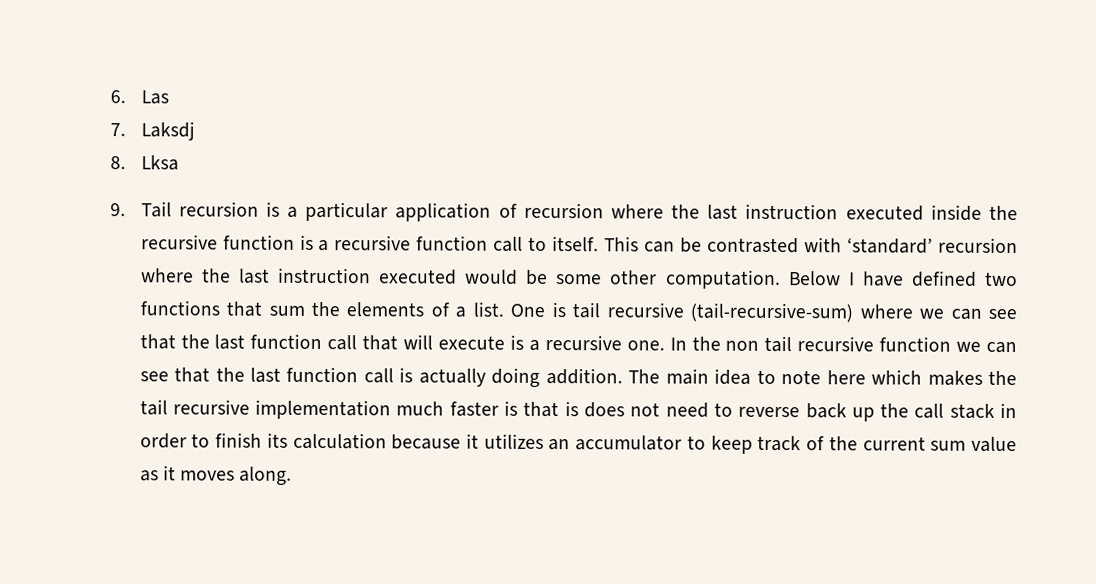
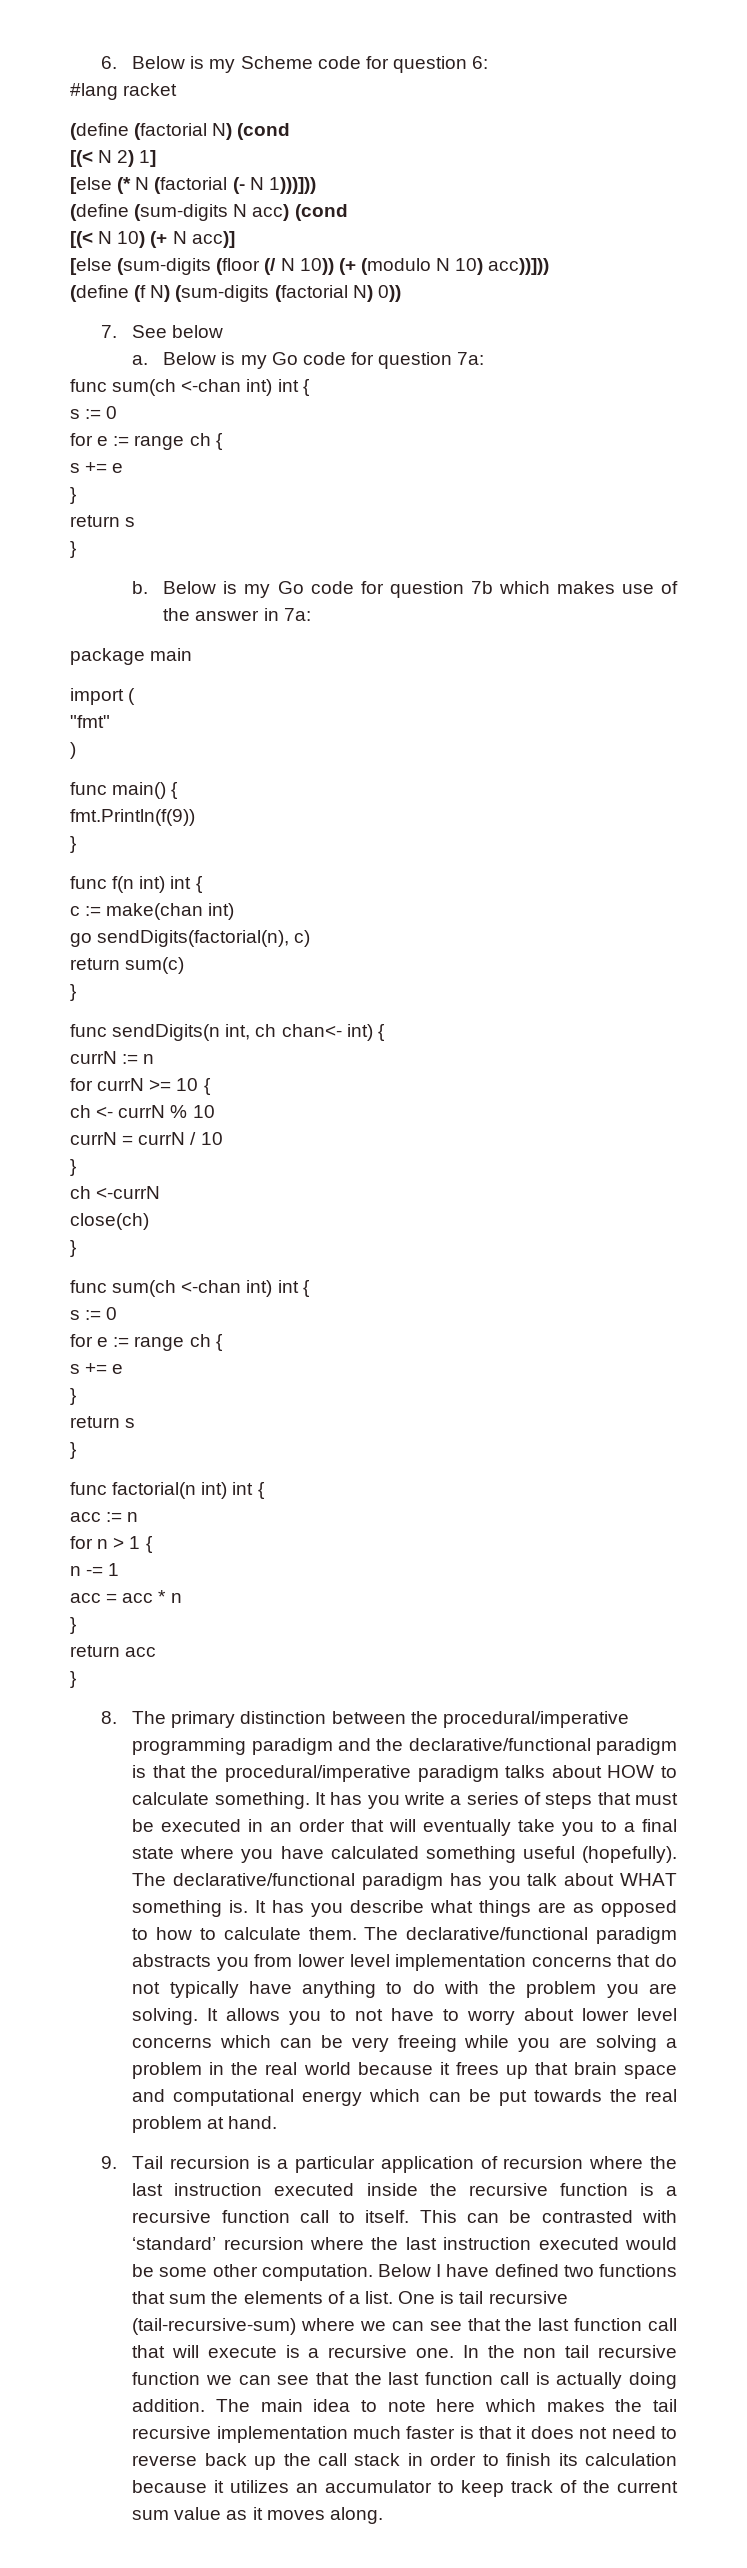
[140,90,169,105] [109,121,195,141] [109,155,179,171] Las // 7. Laksdj // 8. Lksa -> [132,56,489,73] [70,83,178,100] [70,123,291,140] [70,150,157,167] [70,177,316,194] [70,204,348,221] [70,231,235,248] [70,258,550,275] [70,285,401,302] [101,325,224,338] [132,352,485,369] [70,379,310,396] [70,406,118,419] [70,433,223,450] [70,462,124,473] [70,487,76,504] [70,515,136,527] [70,541,76,558] [132,581,678,598] [163,608,311,621] [70,648,193,665] [70,688,136,705] [70,715,110,728] [70,742,76,759] [70,782,179,799] [70,809,195,826] [70,836,76,853] [70,876,203,893] [70,903,235,920] [70,930,311,947] [70,957,185,974] [70,984,76,1001] [70,1024,385,1041] [70,1051,155,1064] [70,1078,211,1095] [70,1105,215,1118] [70,1132,223,1145] [70,1159,76,1176] [70,1186,161,1199] [70,1213,149,1230] [70,1240,76,1257] [70,1280,310,1297] [70,1307,118,1320] [70,1334,223,1351] [70,1363,124,1374] [70,1388,76,1405] [70,1416,136,1428] [70,1442,76,1459] [70,1482,265,1499] [70,1512,139,1522] [70,1536,153,1553] [70,1563,120,1576] [70,1590,182,1603] [70,1617,76,1634] [70,1645,157,1657] [70,1671,76,1688] [101,1711,629,1728] [132,1738,678,1755] [132,1765,678,1782] [132,1792,678,1809] [132,1819,677,1836] [132,1846,678,1863] [132,1873,677,1890] [132,1900,678,1917] [132,1927,677,1944] [132,1954,678,1971] [132,1981,677,1998] [132,2008,677,2025] [132,2035,678,2052] [132,2062,677,2079] [132,2089,678,2106] [132,2116,278,2133] Below is my Scheme code for question 6: // #lang racket // (define (factorial N) (cond // [(< N 2) 1] // [else (* N (factorial (- N 1)))])) // (define (sum-digits N acc) (cond // [(< N 10) (+ N acc)] // [else (sum-digits (floor (/ N 10)) (+ (modulo N 10) acc))])) // (define (f N) (sum-digits (factorial N) 0)) // 7. See below // a. Below is my Go code for question 7a: // func sum(ch <-chan int) int { // s := 0 // for e := range ch { // s += e // } // return s // } // b. Below is my Go code for question 7b which makes use of the answer in 7a: // package main // import ( // "fmt" // ) // func main() { // fmt.Println(f(9)) // } // func f(n int) int { // c := make(chan int) // go sendDigits(factorial(n), c) // return sum(c) // } // func sendDigits(n int, ch chan<- int) { // currN := n // for currN >= 10 { // ch <- currN % 10 // currN = currN / 10 // } // ch <-currN // close(ch) // } // func sum(ch <-chan int) int { // s := 0 // for e := range ch { // s += e // } // return s // } // func factorial(n int) int { // acc := n // for n > 1 { // n -= 1 // acc = acc * n // } // return acc // } // 8. The primary distinction between the procedural/imperative programming paradigm and the declarative/functional paradigm is that the procedural/imperative paradigm talks about HOW to calculate something. It has you write a series of steps that must be executed in an order that will eventually take you to a final state where you have calculated something useful (hopefully). The declarative/functional paradigm has you talk about WHAT something is. It has you describe what things are as opposed to how to calculate them. The declarative/functional paradigm abstracts you from lower level implementation concerns that do not typically have anything to do with the problem you are solving. It allows you to not have to worry about lower level concerns which can be very freeing while you are solving a problem in the real world because it frees up that brain space and computational energy which can be put towards the real problem at hand.
[564,401,579,417] is -> [516,2426,527,2439] it

